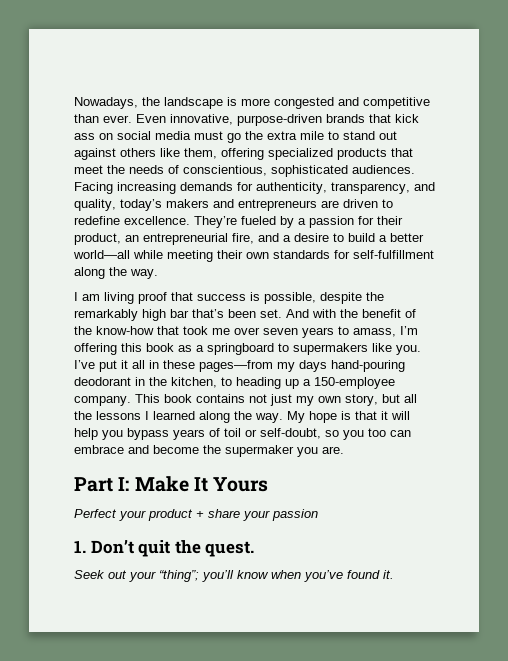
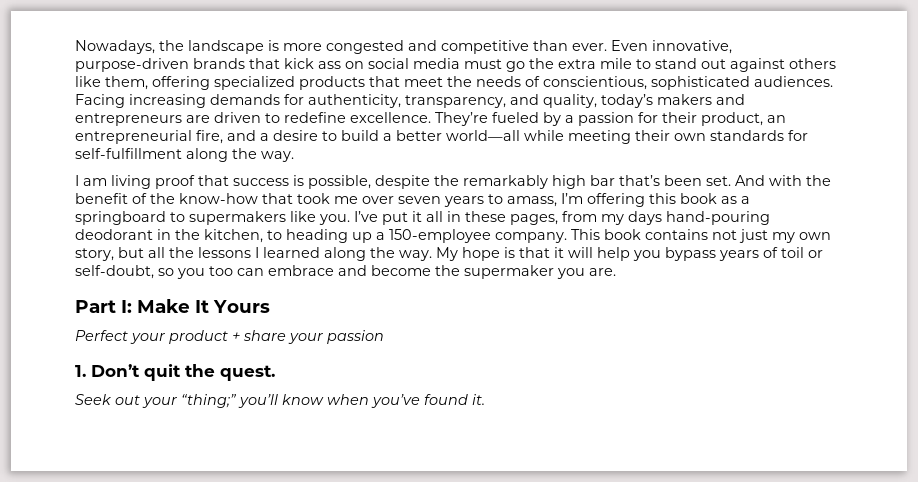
[199,360,273,372] pages—from -> [510,211,597,225] pages, from
[159,570,199,582] “thing”; -> [181,394,237,408] “thing;”

